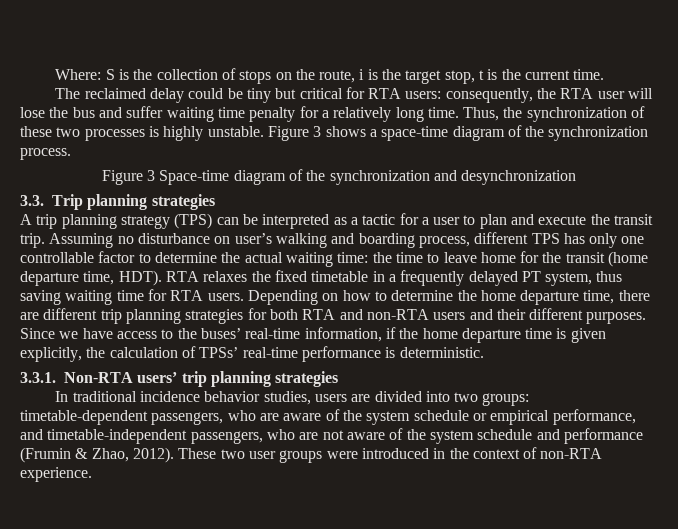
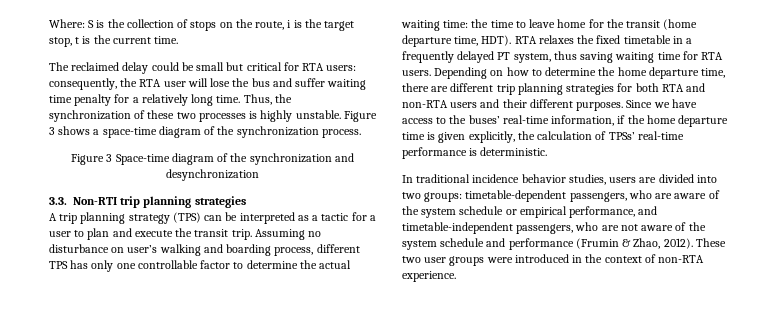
[246,88,271,103] tiny -> [196,62,225,71] small
[52,194,83,210] Trip -> [73,196,141,208] Non-RTI trip
[20,371,339,387] // 3.3.1. Non-RTA users’ trip planning strategies -> (548, 151) none

